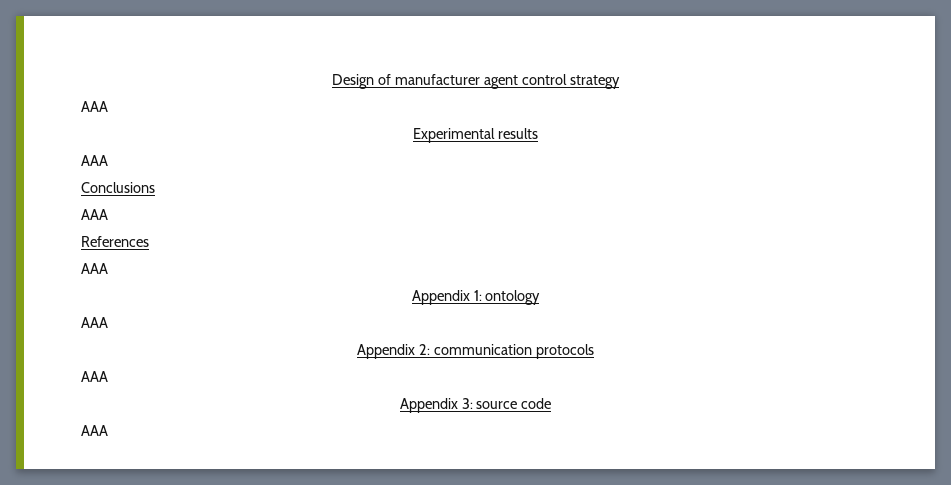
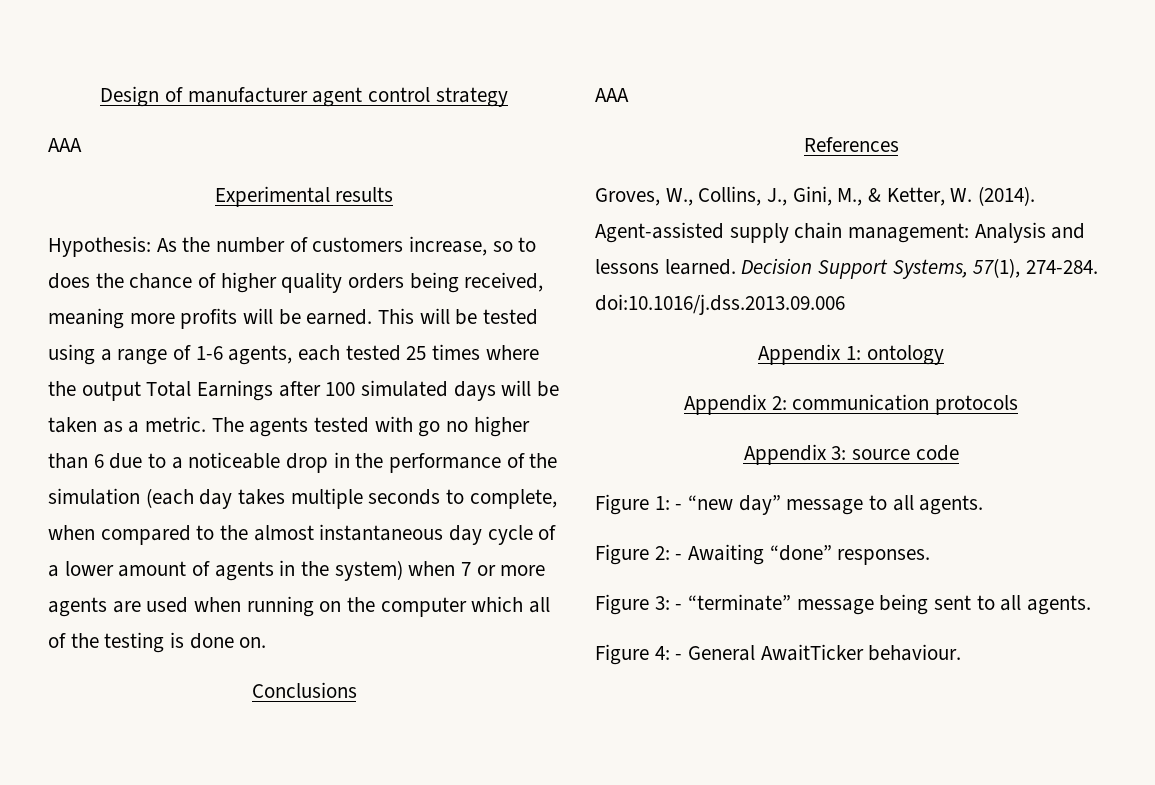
[81,155,108,166] [81,182,155,193] [81,209,108,220] [81,236,149,247] [81,263,108,274] AAA // Conclusions // AAA // References // AAA -> [48,236,537,257] [48,272,544,293] [48,308,539,329] [48,344,539,365] [48,380,560,401] [48,416,530,437] [48,452,558,473] [48,488,557,509] [48,524,557,545] [48,560,546,581] [48,596,551,617] [48,632,267,653] [251,682,357,698] [595,88,629,102] [803,137,899,152] [595,186,1036,206] [595,222,1086,243] [595,258,1099,279] [595,294,845,315] Hypothesis: As the number of customers increase, so to does the chance of higher quality orders being received, meaning more profits will be earned. This will be tested using a range of 1-6 agents, each tested 25 times where the output Total Earnings after 100 simulated days will be taken as a metric. The agents tested with go no higher than 6 due to a noticeable drop in the performance of the simulation (each day takes multiple seconds to complete, when compared to the almost instantaneous day cycle of a lower amount of agents in the system) when 7 or more agents are used when running on the computer which all of the testing is done on. // Conclusions // AAA // References // Groves, W., Collins, J., Gini, M., & Ketter, W. (2014). Agent-assisted supply chain management: Analysis and lessons learned. Decision Support Systems, 57(1), 274-284. doi:10.1016/j.dss.2013.09.006
[81,317,108,328] // AAA -> (944, 355) none
[81,371,108,382] // AAA -> (1019, 405) none
[81,425,108,436] AAA -> [595,494,984,515] [595,544,931,565] [595,594,1092,615] [595,644,962,665] Figure 1: - “new day” message to all agents. // Figure 2: - Awaiting “done” responses. // Figure 3: - “terminate” message being sent to all agents. // Figure 4: - General AwaitTicker behaviour.

